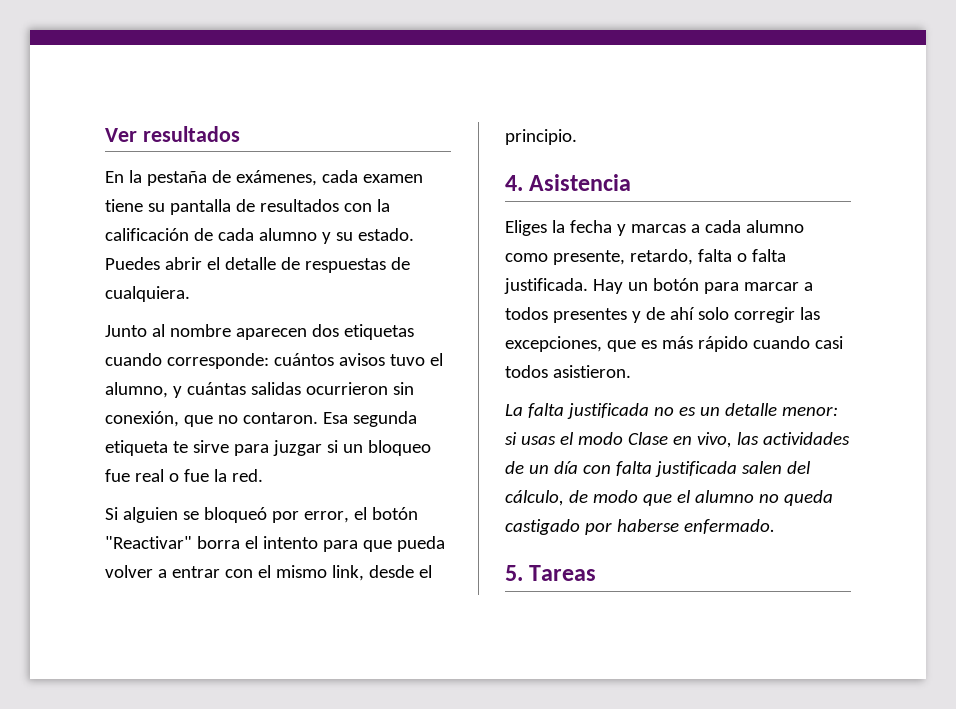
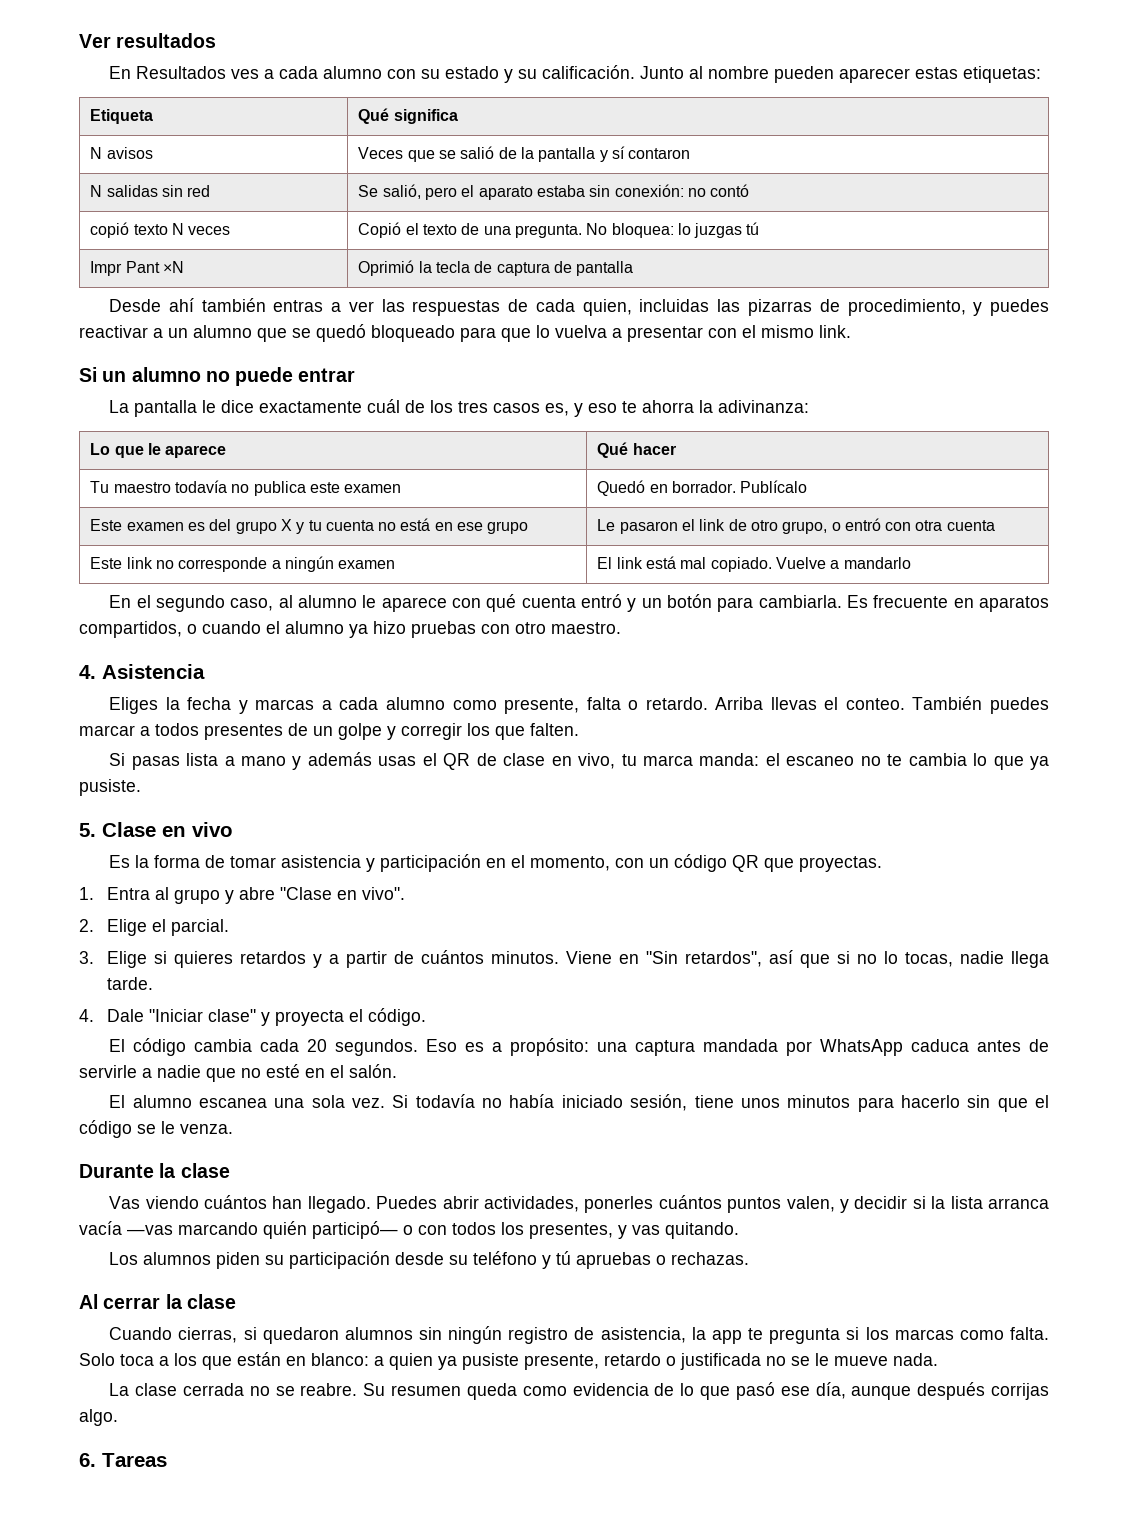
[128,170,423,186] [105,199,390,215] [105,228,414,244] [105,257,410,273] [105,286,190,302] [105,324,414,340] [105,353,443,369] [105,382,414,398] [105,411,417,427] [105,440,431,456] [105,469,263,482] [105,507,418,523] [105,536,445,552] [105,565,432,581] [505,129,577,145] la pestaña de exámenes, cada examen tiene su pantalla de resultados con la calificación de cada alumno y su estado. Puedes abrir el detalle de respuestas de cualquiera. // Junto al nombre aparecen dos etiquetas cuando corresponde: cuántos avisos tuvo el alumno, y cuántas salidas ocurrieron sin conexión, que no contaron. Esa segunda etiqueta te sirve para juzgar si un bloqueo fue real o fue la red. // Si alguien se bloqueó por error, el botón "Reactivar" borra el intento para que pueda volver a entrar con el mismo link, desde el principio. -> [136,65,1042,83] [90,109,154,124] [358,108,458,124] [90,147,153,159] [358,146,691,162] [90,185,211,197] [358,184,750,200] [90,222,231,238] [358,222,760,238] [90,261,184,276] [358,260,634,276] [109,298,1049,316] [79,324,851,342] [79,367,356,386] [109,399,810,417] [90,443,227,458] [597,442,676,458] [90,480,402,496] [597,480,808,496] [90,518,529,534] [597,518,995,534] [90,556,396,572] [597,556,911,572] [109,594,1050,612] [79,621,621,638] Resultados ves a cada alumno con su estado y su calificación. Junto al nombre pueden aparecer estas etiquetas: // Etiqueta | Qué significa // N avisos | Veces que se salió de la pantalla y sí contaron // N salidas sin red | Se salió, pero el aparato estaba sin conexión: no contó // copió texto N veces | Copió el texto de una pregunta. No bloquea: lo juzgas tú // Impr Pant ×N | Oprimió la tecla de captura de pantalla // Desde ahí también entras a ver las respuestas de cada quien, incluidas las pizarras de procedimiento, y puedes reactivar a un alumno que se quedó bloqueado para que lo vuelva a presentar con el mismo link. // Si un alumno no puede entrar // La pantalla le dice exactamente cuál de los tres casos es, y eso te ahorra la adivinanza: // Lo que le aparece | Qué hacer // Tu maestro todavía no publica este examen | Quedó en borrador. Publícalo // Este examen es del grupo X y tu cuenta no está en ese grupo | Le pasaron el link de otro grupo, o entró con otra cuenta // Este link no corresponde a ningún examen | El link está mal copiado. Vuelve a mandarlo // En el segundo caso, al alumno le aparece con qué cuenta entró y un botón para cambiarla. Es frecuente en aparatos compartidos, o cuando el alumno ya hizo pruebas con otro maestro.
[629,249,693,265] retardo, -> (580, 706) none
[751,249,786,262] [504,278,813,294] [505,307,820,323] [505,336,843,352] [505,365,631,378] [505,403,838,419] [505,432,850,448] [505,461,811,477] [505,490,833,506] [505,519,775,535] [505,565,523,581] falta justificada. Hay un botón para marcar a todos presentes y de ahí solo corregir las excepciones, que es más rápido cuando casi todos asistieron. // La falta justificada no es un detalle menor: si usas el modo Clase en vivo, las actividades de un día con falta justificada salen del cálculo, de modo que el alumno no queda castigado por haberse enfermado. // 5. -> [645,696,1049,714] [79,723,579,740] [109,752,1050,770] [79,779,141,796] [79,822,233,837] [109,854,883,872] [79,887,406,904] [79,919,230,936] [79,950,1050,968] [107,977,154,990] [79,1008,427,1026] [109,1038,1049,1056] [79,1064,397,1082] [109,1094,1049,1112] [79,1120,233,1138] [79,1163,230,1178] [109,1195,1049,1213] [79,1221,739,1239] [109,1251,750,1269] [79,1294,236,1309] [109,1326,1050,1344] [79,1352,938,1370] [109,1382,1050,1400] [79,1409,118,1426] [79,1453,96,1467] retardo. Arriba llevas el conteo. También puedes marcar a todos presentes de un golpe y corregir los que falten. // Si pasas lista a mano y además usas el QR de clase en vivo, tu marca manda: el escaneo no te cambia lo que ya pusiste. // 5. Clase en vivo // Es la forma de tomar asistencia y participación en el momento, con un código QR que proyectas. // 1. Entra al grupo y abre "Clase en vivo". // 2. Elige el parcial. // 3. Elige si quieres retardos y a partir de cuántos minutos. Viene en "Sin retardos", así que si no lo tocas, nadie llega tarde. // 4. Dale "Iniciar clase" y proyecta el código. // El código cambia cada 20 segundos. Eso es a propósito: una captura mandada por WhatsApp caduca antes de servirle a nadie que no esté en el salón. // El alumno escanea una sola vez. Si todavía no había iniciado sesión, tiene unos minutos para hacerlo sin que el código se le venza. // Durante la clase // Vas viendo cuántos han llegado. Puedes abrir actividades, ponerles cuántos puntos valen, y decidir si la lista arranca vacía —vas marcando quién participó— o con todos los presentes, y vas quitando. // Los alumnos piden su participación desde su teléfono y tú apruebas o rechazas. // Al cerrar la clase // Cuando cierras, si quedaron alumnos sin ningún registro de asistencia, la app te pregunta si los marcas como falta. Solo toca a los que están en blanco: a quien ya pusiste presente, retardo o justificada no se le mueve nada. // La clase cerrada no se reabre. Su resumen queda como evidencia de lo que pasó ese día, aunque después corrijas algo. // 6.

